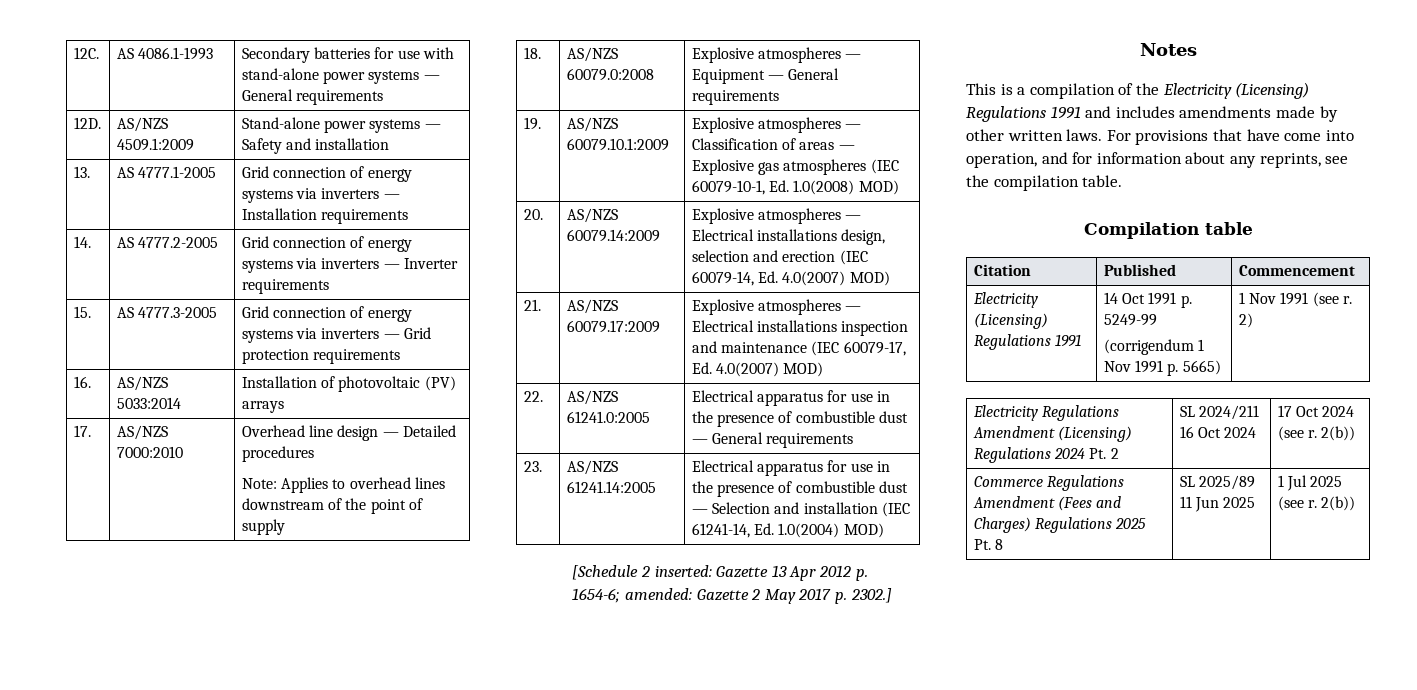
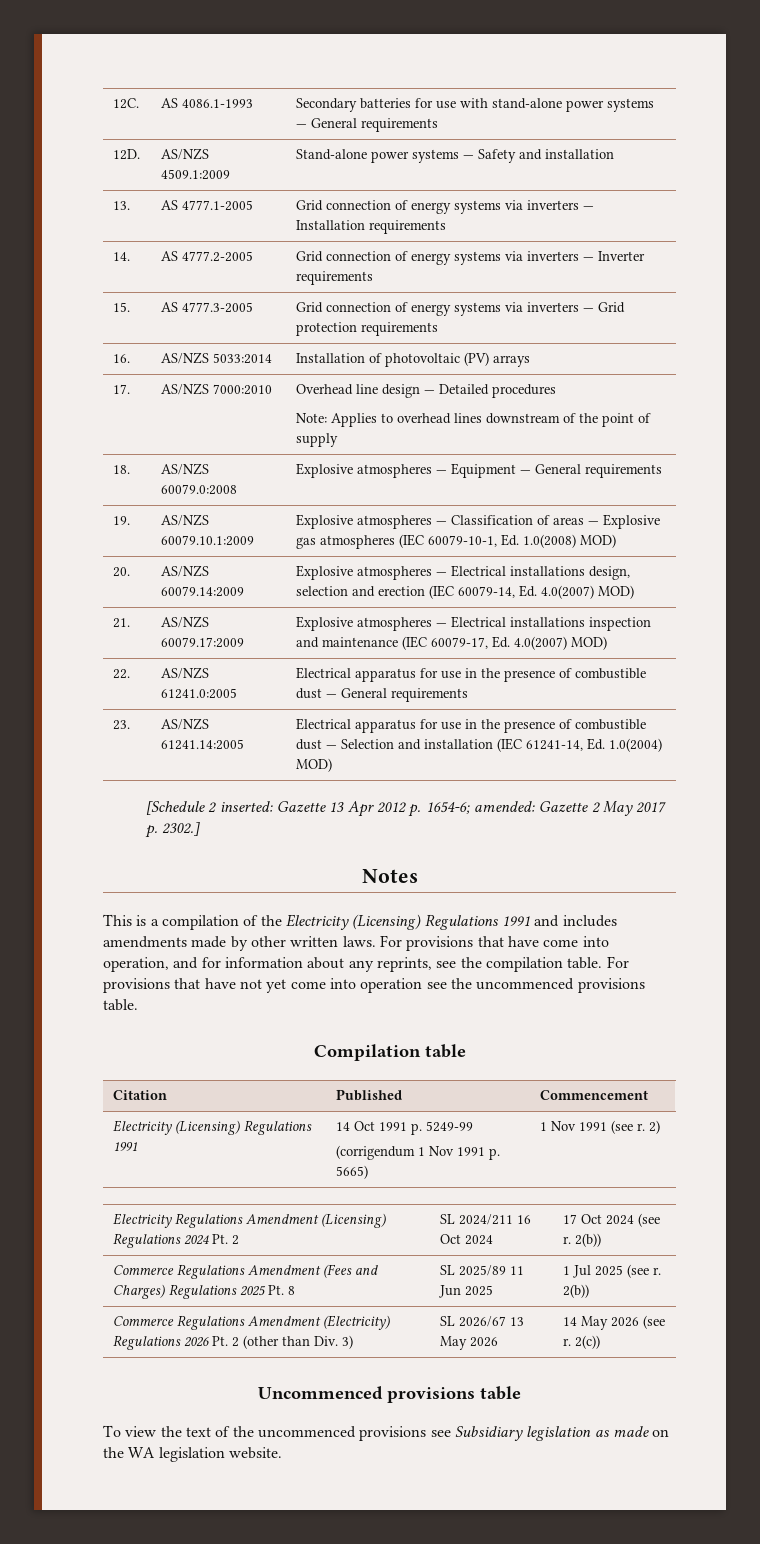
(1123, 181) none -> [606,956,629,968] [103,978,645,993] [103,999,138,1011] For provisions that have not yet come into operation see the uncommenced provisions table.
(1356, 503) none -> [113,1315,391,1330] [113,1335,354,1350] [440,1316,525,1327] [440,1336,499,1350] [563,1315,666,1330] [563,1335,601,1349] [258,1386,521,1403] [103,1425,670,1441] [103,1447,282,1462] // Commerce Regulations Amendment (Electricity) Regulations 2026 Pt. 2 (other than Div. 3) | SL 2026/67 13 May 2026 | 14 May 2026 (see r. 2(c)) // Uncommenced provisions table // To view the text of the uncommenced provisions see Subsidiary legislation as made on the WA legislation website.

